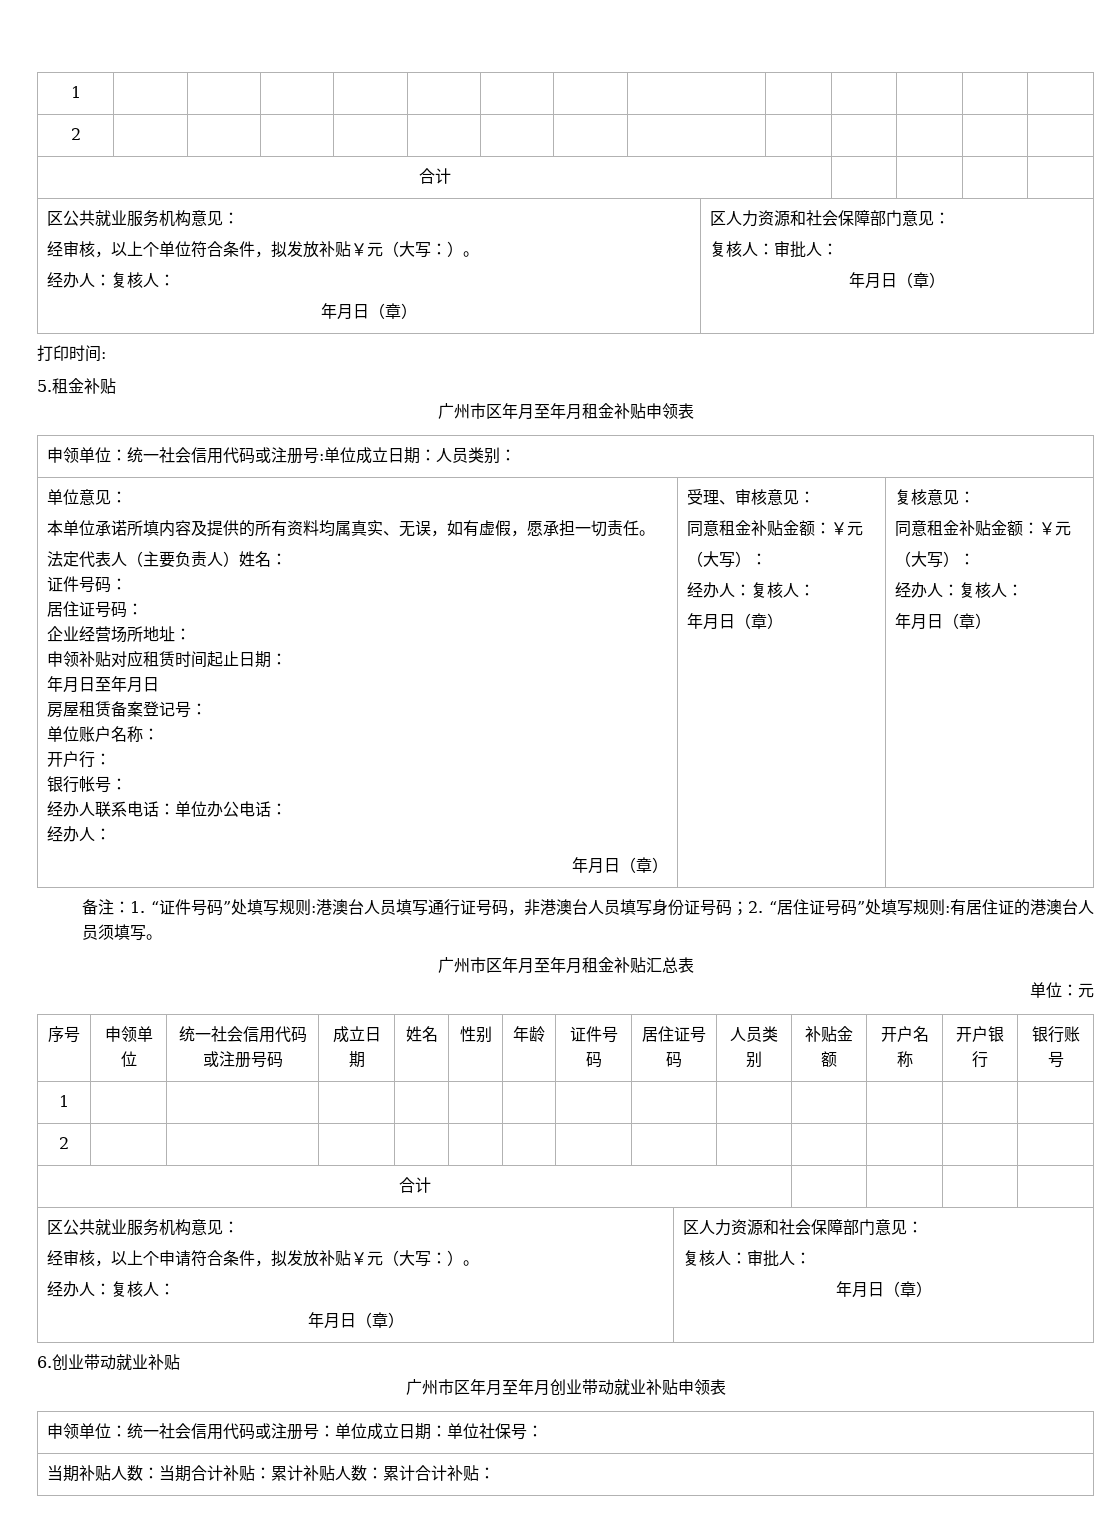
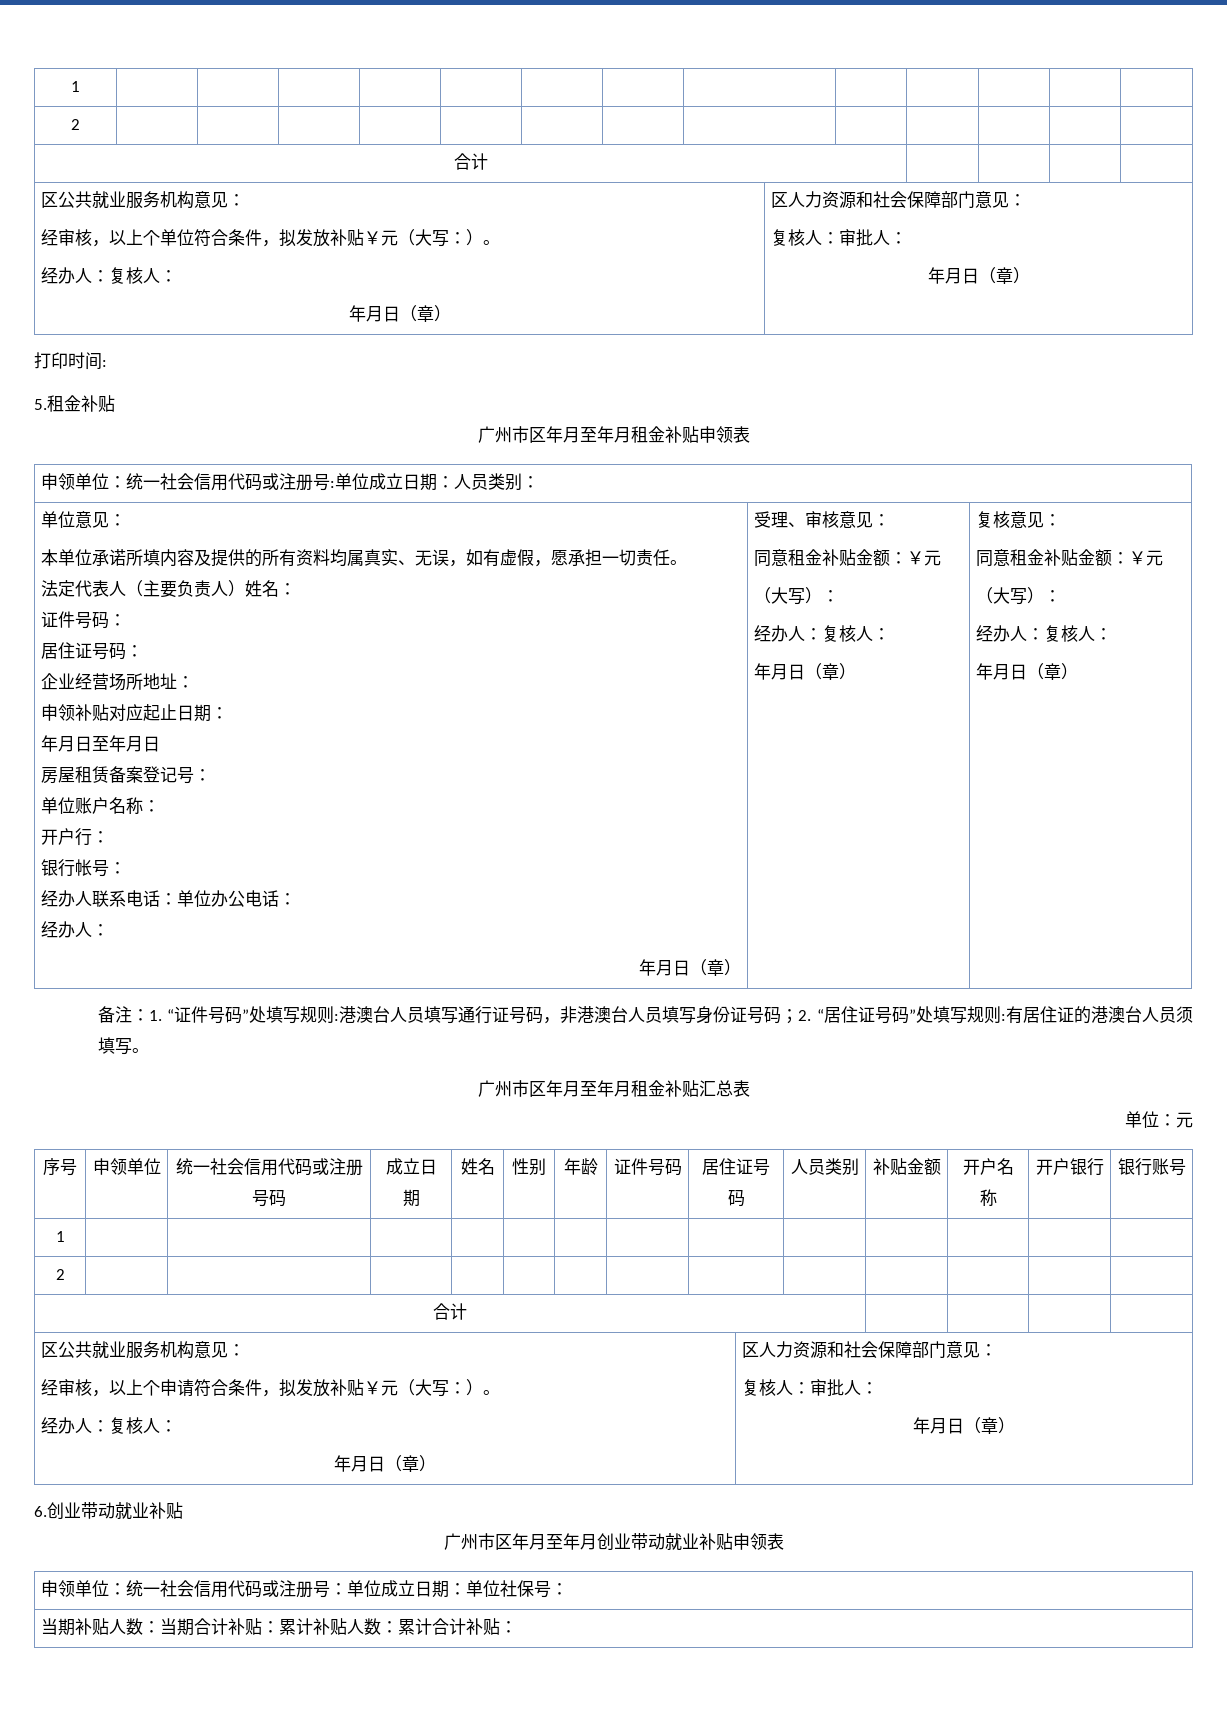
[143,651,208,668] 租赁时间 -> (144, 712) none

